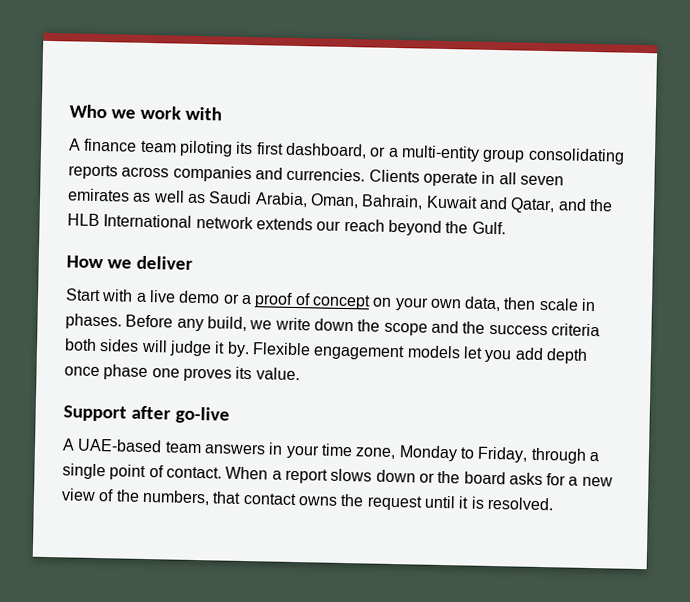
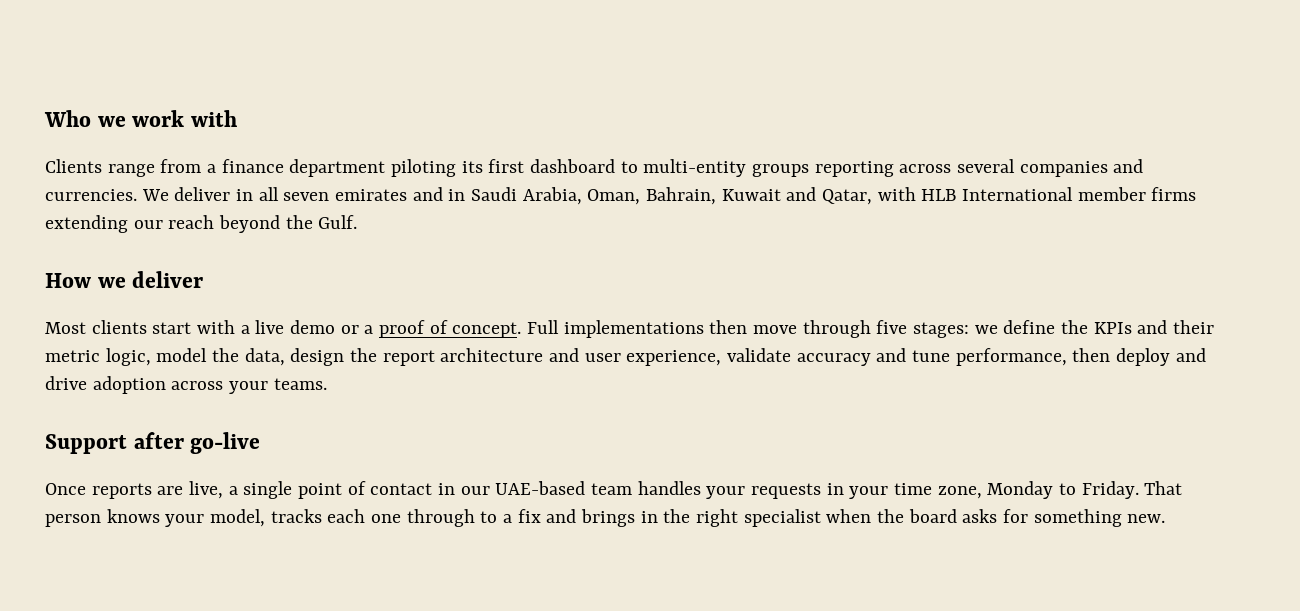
[68,138,625,165] [68,164,170,180] A finance team piloting its first dashboard, or a multi-entity group consolidating reports across -> [45,159,1016,177] Clients range from a finance department piloting its first dashboard to multi-entity groups reporting across several
[368,169,478,187] Clients operate -> [141,187,231,201] We deliver
[132,190,206,204] as well as -> [412,187,466,201] and in
[557,198,613,212] [67,213,313,231] and the HLB International network extends -> [877,187,1197,201] [45,215,128,233] with HLB International member firms extending
[65,288,101,302] Start -> [45,320,192,334] Most clients start
[311,294,597,312] [65,313,600,337] [64,338,588,364] [64,364,300,382] [63,405,230,424] [62,438,266,455] concept on your own data, then scale in phases. Before any build, we write down the scope and the success criteria both sides will judge it by. Flexible engagement models let you add depth once phase one proves its value. // Support after go-live // A UAE-based team answers -> [452,320,1215,338] [45,348,1206,366] [45,376,327,394] [45,432,261,454] [45,481,822,499] concept. Full implementations then move through five stages: we define the KPIs and their metric logic, model the data, design the report architecture and user experience, validate accuracy and tune performance, then deploy and drive adoption across your teams. // Support after go-live // Once reports are live, a single point of contact in our UAE-based team handles your requests
[477,446,599,464] [62,463,613,487] [61,488,554,511] Friday, through a single point of contact. When a report slows down or the board asks for a new view of the numbers, that contact owns the request until it is resolved. -> [1081,481,1183,499] [45,509,1166,527] Friday. That person knows your model, tracks each one through to a fix and brings in the right specialist when the board asks for something new.

